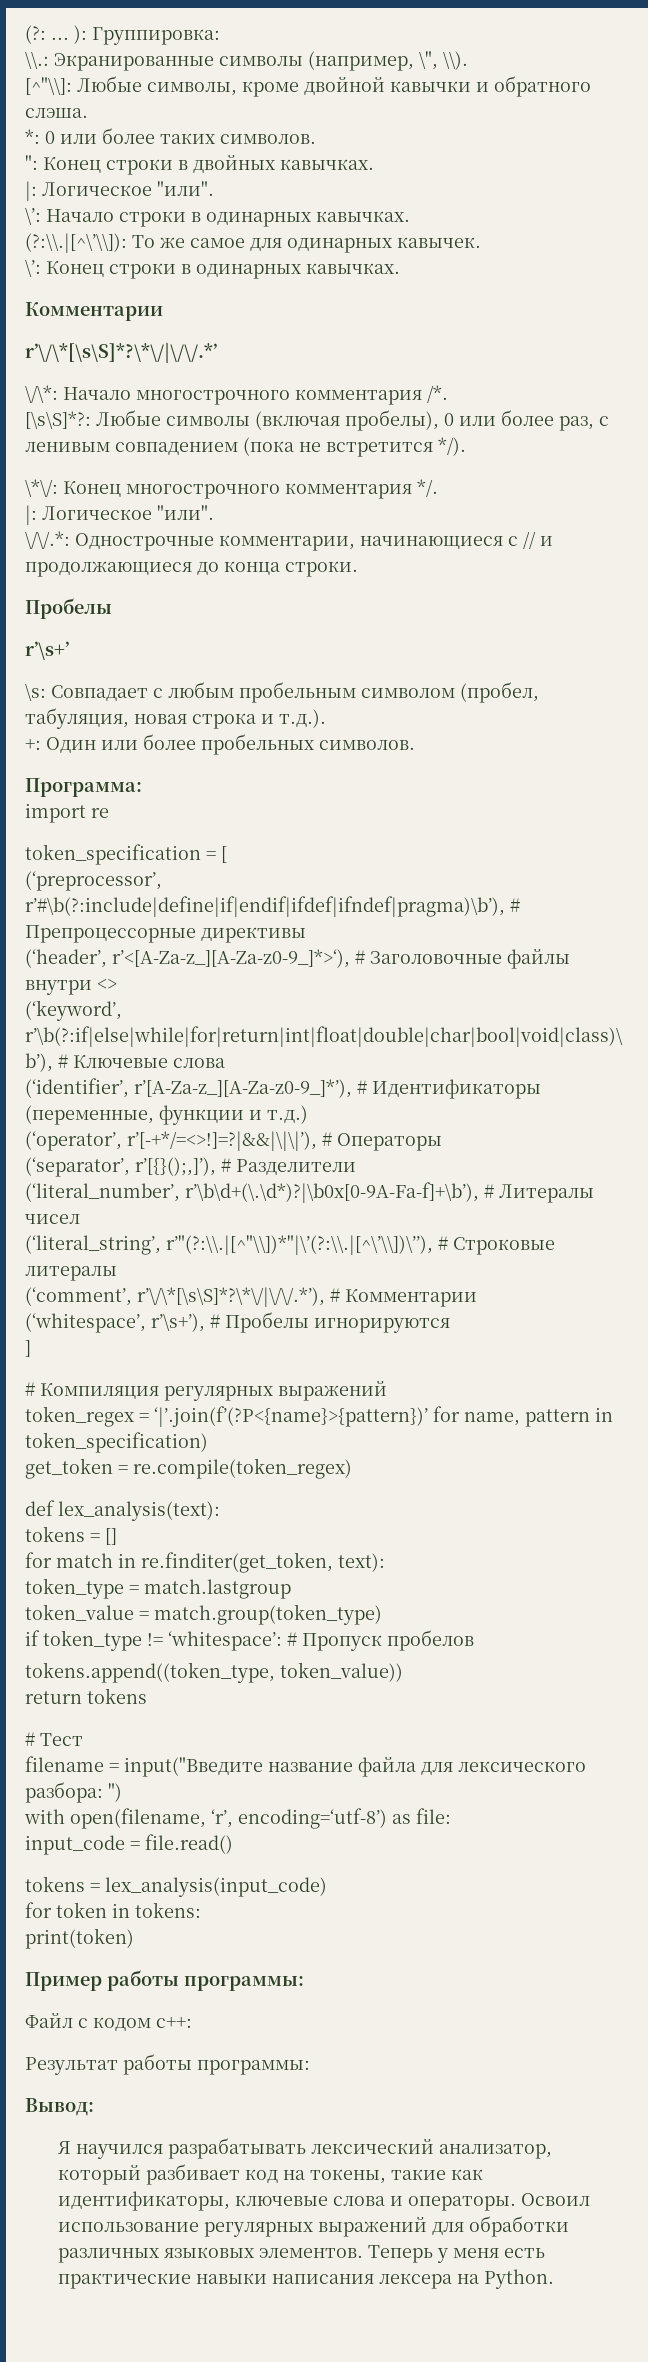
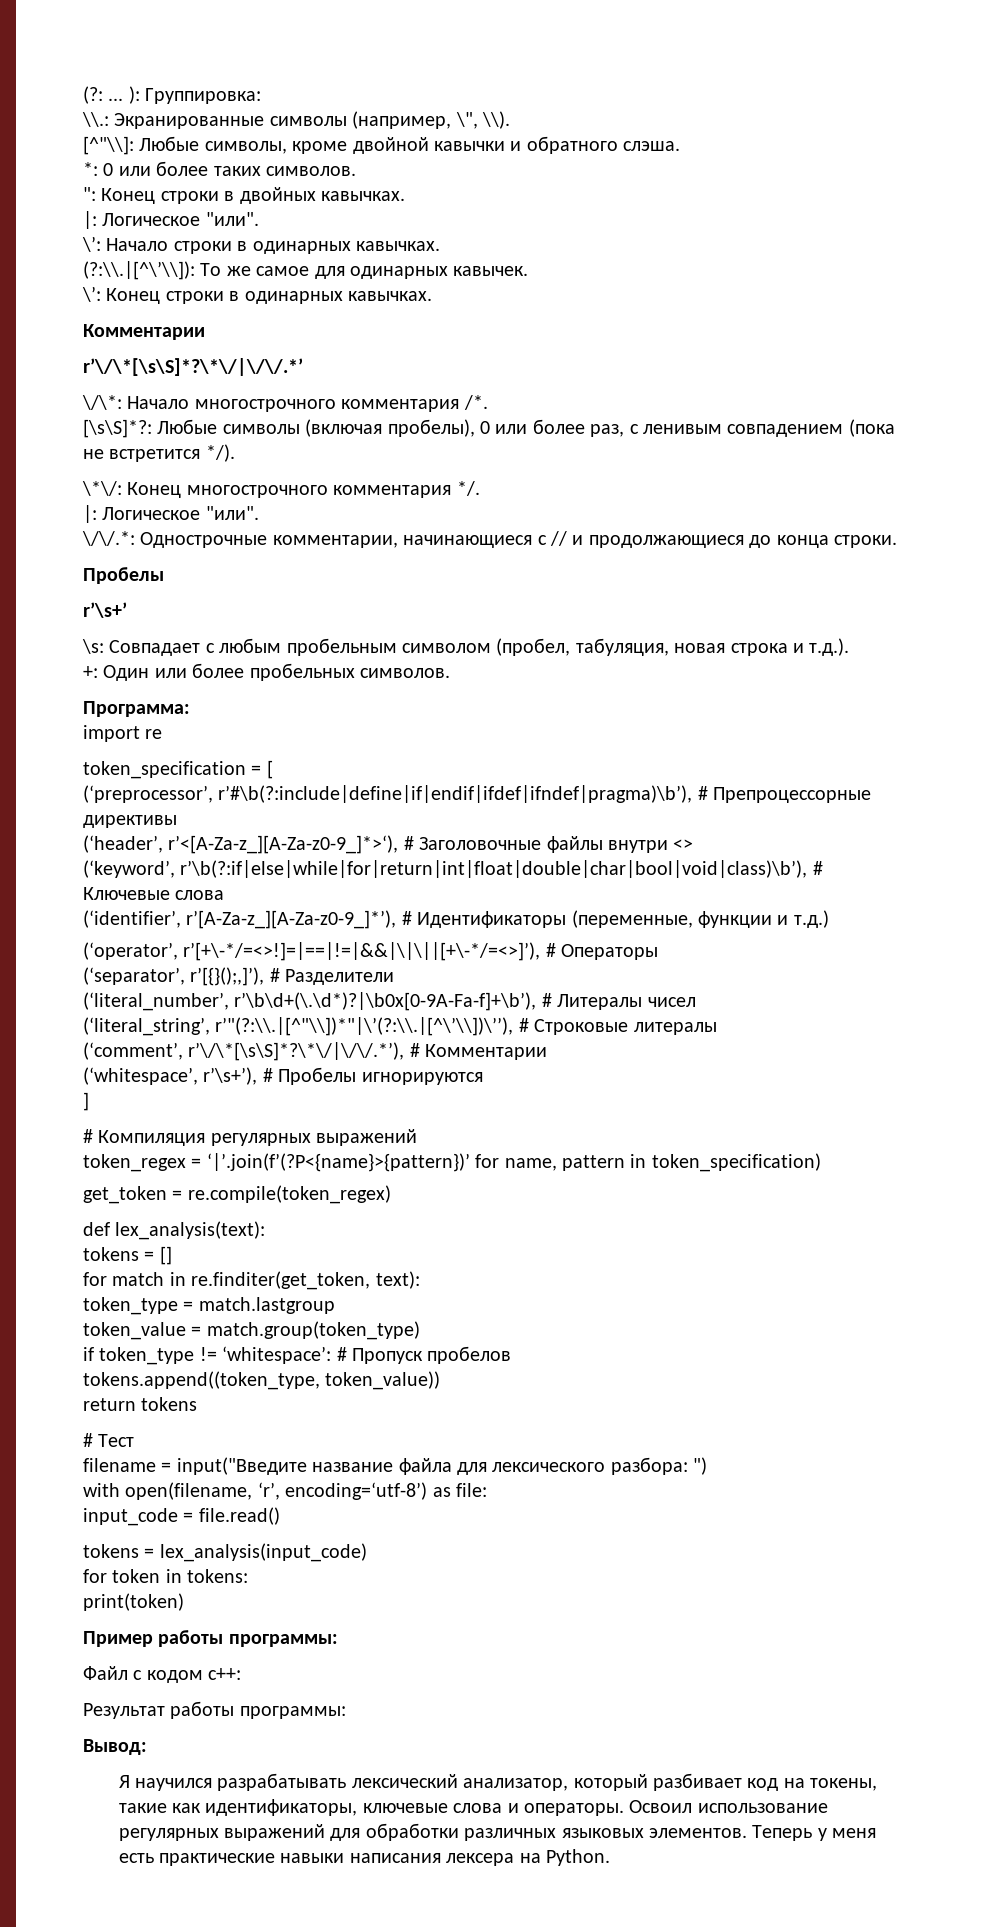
[127,1131,317,1151] r’[-+*/=<>!]=?|&&|\|\|’), -> [183,942,541,961] r’[+\-*/=<>!]=|==|!=|&&|\|\||[+\-*/=<>]’),

